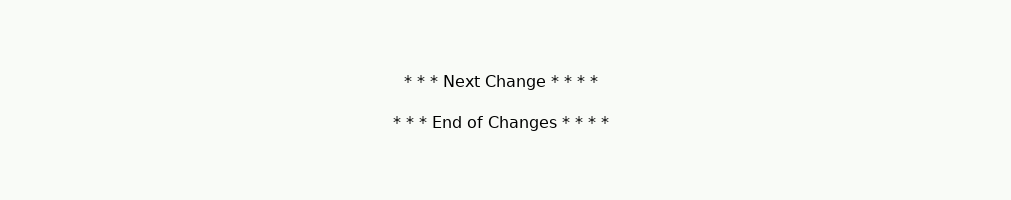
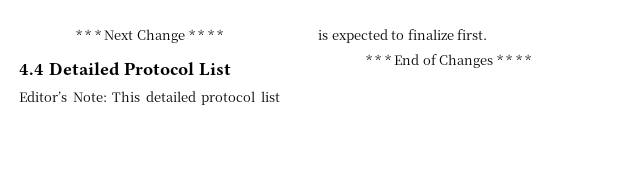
(598, 81) none -> [19,62,231,76] [19,91,280,105] [318,29,488,43] // 4.4 Detailed Protocol List // Editor’s Note: This detailed protocol list is expected to finalize first.

